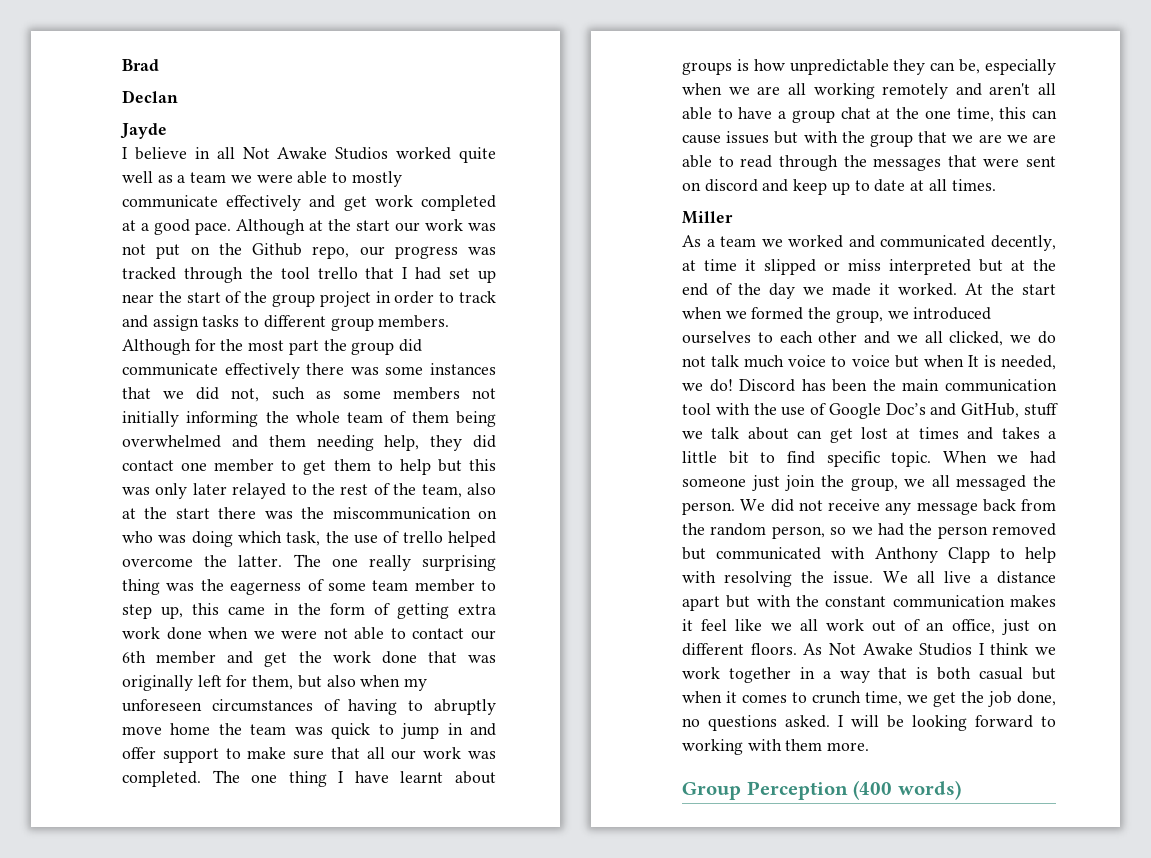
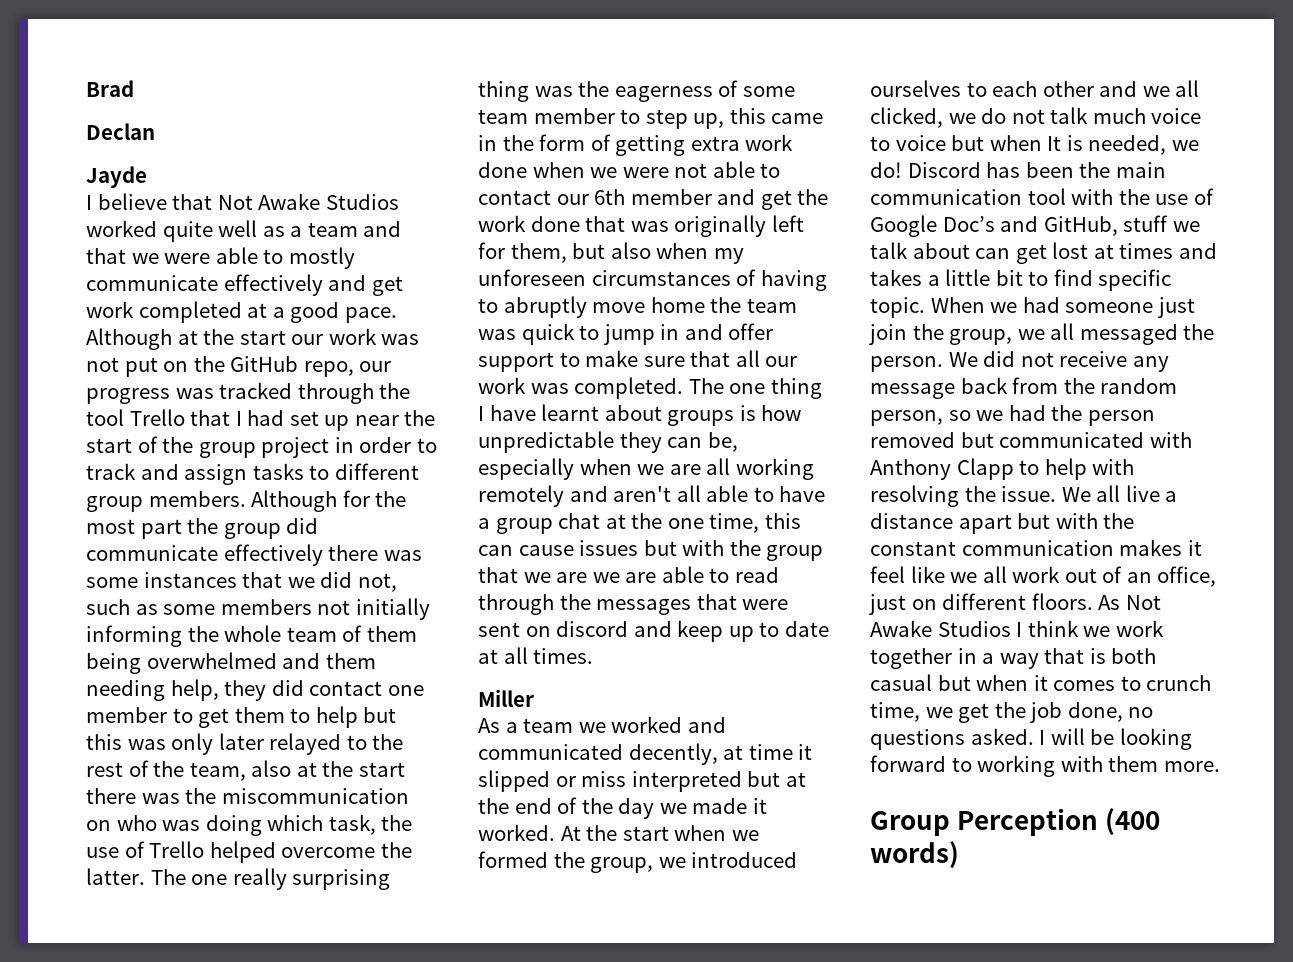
[194,147,235,159] in all -> [172,194,213,210] that
(227, 177) none -> [363,221,402,237] [86,248,126,264] and that
[252,243,302,256] Github -> [230,356,299,372] GitHub
[317,267,358,279] trello -> [129,409,185,426] Trello
[402,531,443,543] trello -> [149,841,205,858] Trello

